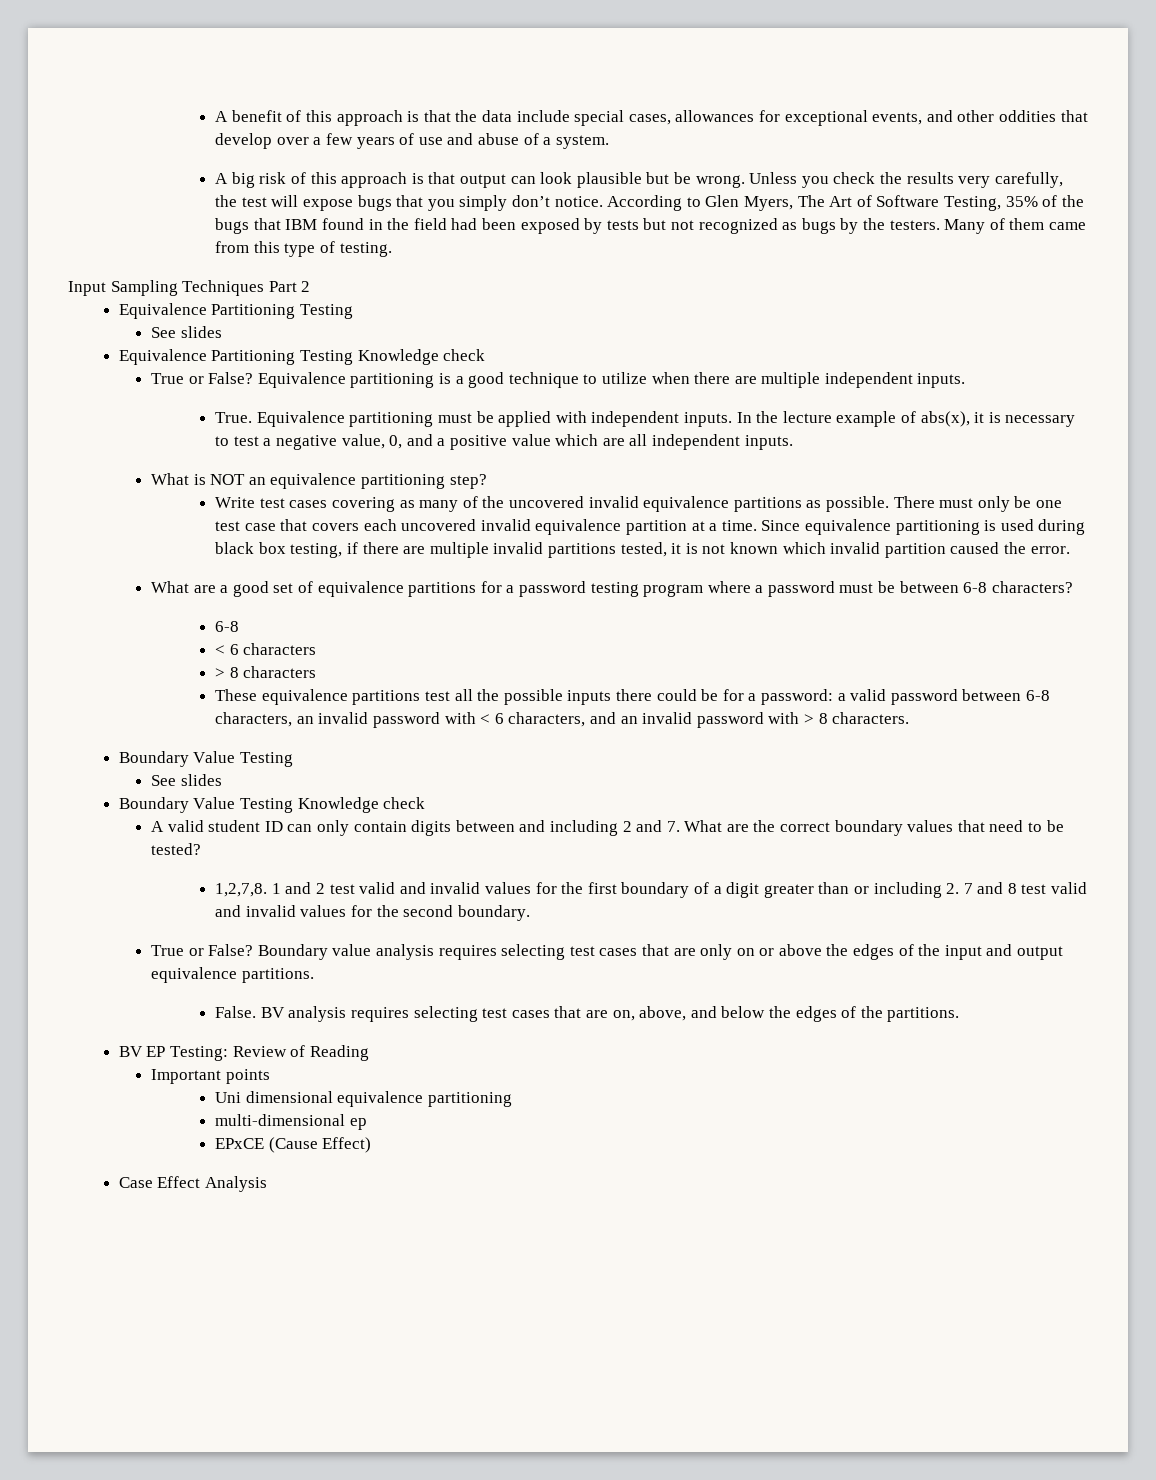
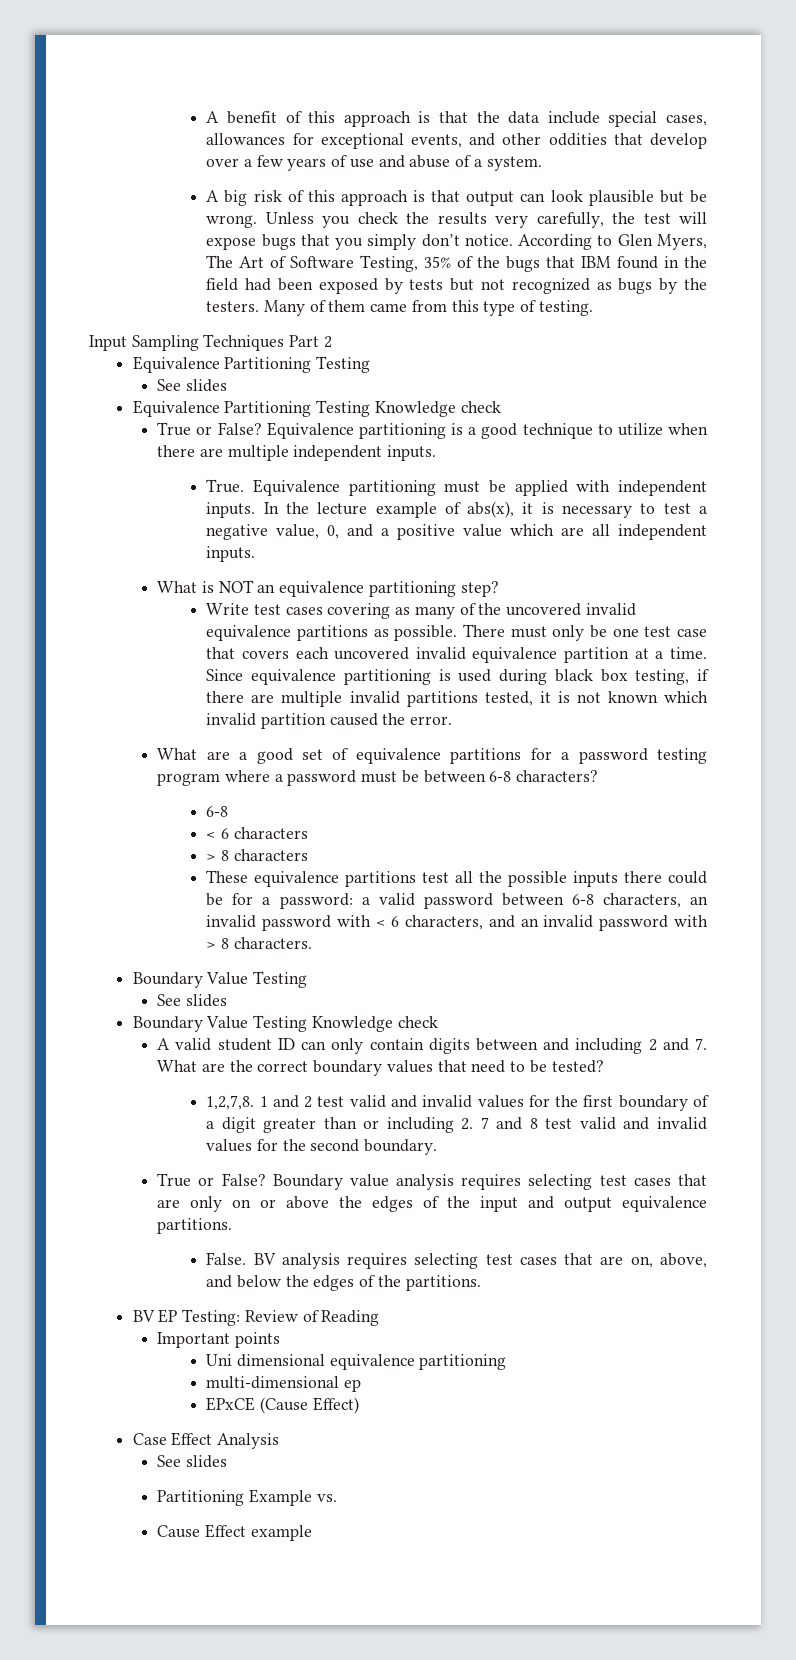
(268, 1184) none -> [157,1455,228,1468] [157,1489,337,1506] [157,1524,312,1541] // See slides // Partitioning Example vs. // Cause Effect example

